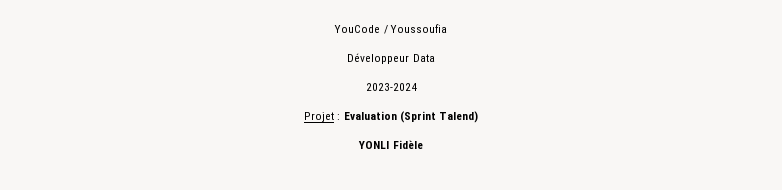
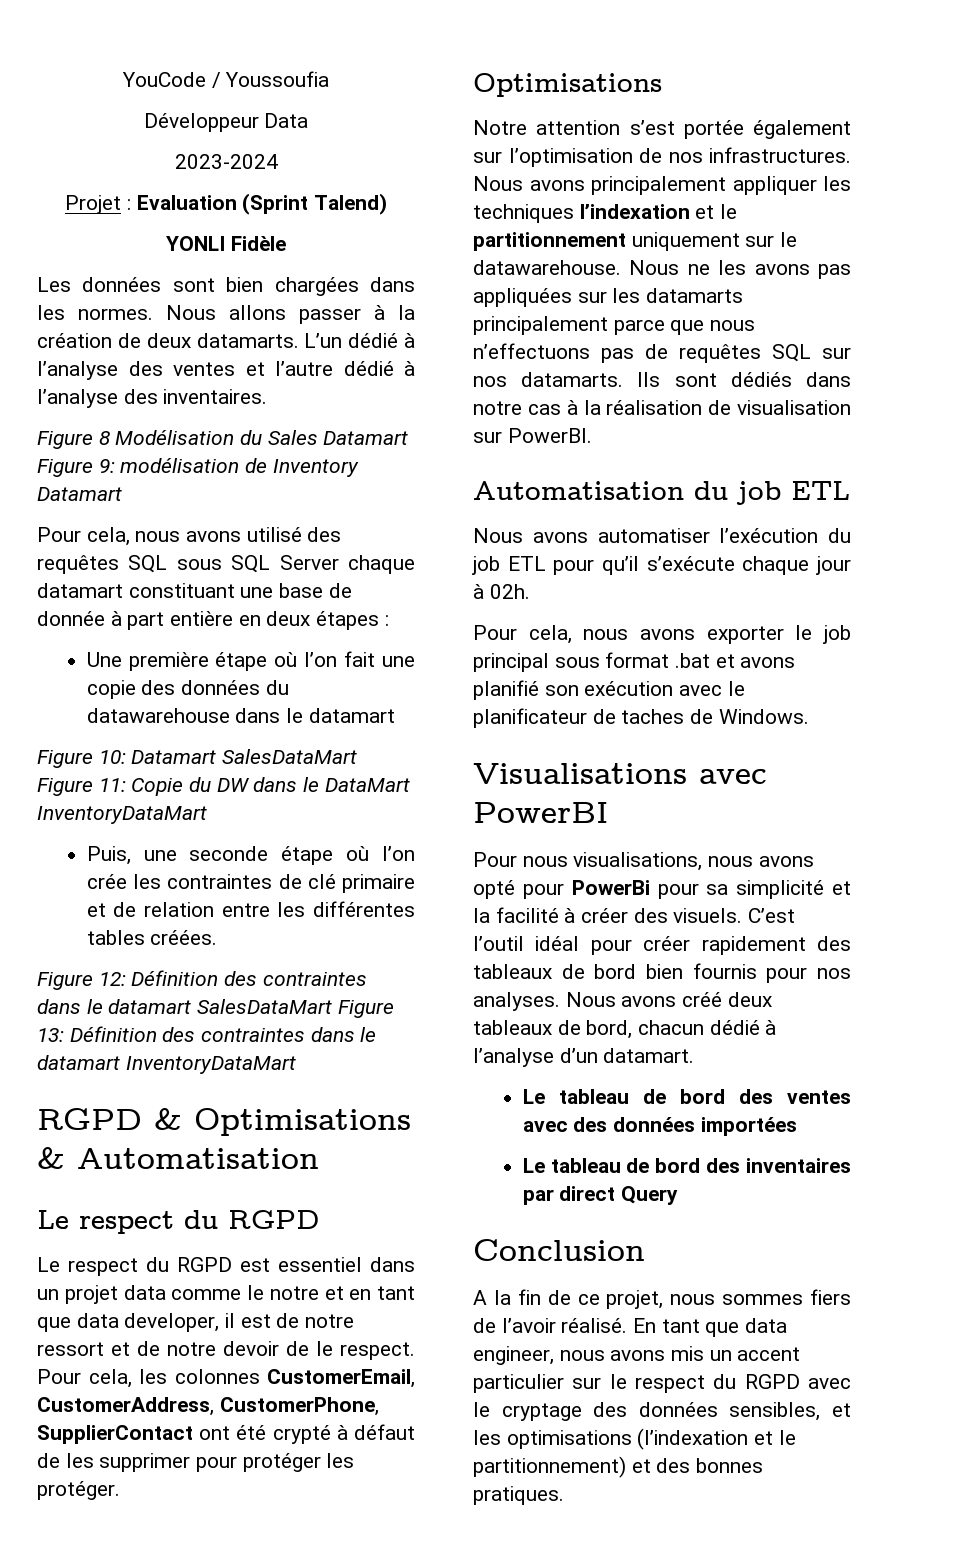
(423, 144) none -> [37,277,415,296] [37,305,415,324] [37,333,415,348] [37,361,415,380] [37,389,268,408] [37,430,409,449] [37,458,359,477] [37,487,122,501] [37,527,342,546] [37,555,415,574] [37,583,352,598] [37,611,389,630] [86,651,415,671] [86,680,289,699] [86,708,395,723] [37,749,358,768] [37,777,410,796] [37,806,207,824] [86,846,415,865] [86,874,415,893] [86,901,415,917] [86,930,218,945] [37,970,367,990] [37,999,394,1018] [37,1026,377,1042] [37,1055,296,1074] [37,1108,411,1136] [37,1147,319,1169] [37,1210,320,1234] [37,1257,415,1276] [37,1285,415,1304] [37,1313,355,1332] [37,1341,415,1360] [37,1369,415,1388] [37,1397,379,1416] [37,1424,415,1444] [37,1453,355,1472] [37,1481,120,1500] [473,73,662,97] [473,120,851,139] [473,147,851,167] [473,176,851,195] [473,204,738,223] [473,232,798,251] [473,260,851,279] [473,288,744,307] [473,316,756,335] [473,343,851,363] [473,372,851,387] [473,400,851,415] [473,428,592,443] [473,481,850,505] [473,528,851,543] [472,556,851,575] [473,584,530,599] [473,625,851,644] [473,652,796,672] [473,680,745,700] [473,708,809,728] [473,763,767,784] [473,802,608,823] [473,852,814,871] [473,880,851,899] [473,907,796,923] [473,936,851,955] [473,963,851,983] [473,992,772,1011] [473,1020,777,1039] [473,1048,695,1067] [522,1089,851,1104] [522,1117,797,1136] [522,1158,851,1173] [522,1186,679,1205] [473,1239,645,1261] [473,1289,851,1309] [473,1318,788,1337] [473,1346,801,1365] [473,1374,851,1393] [473,1402,851,1421] [473,1428,796,1450] [473,1456,764,1478] [473,1486,564,1505] // Les données sont bien chargées dans les normes. Nous allons passer à la création de deux datamarts. L’un dédié à l’analyse des ventes et l’autre dédié à l’analyse des inventaires. // Figure 8 Modélisation du Sales Datamart Figure 9: modélisation de Inventory Datamart // Pour cela, nous avons utilisé des requêtes SQL sous SQL Server chaque datamart constituant une base de donnée à part entière en deux étapes : // Une première étape où l’on fait une copie des données du datawarehouse dans le datamart // Figure 10: Datamart SalesDataMart Figure 11: Copie du DW dans le DataMart InventoryDataMart // Puis, une seconde étape où l’on crée les contraintes de clé primaire et de relation entre les différentes tables créées. // Figure 12: Définition des contraintes dans le datamart SalesDataMart Figure 13: Définition des contraintes dans le datamart InventoryDataMart // RGPD & Optimisations & Automatisation // Le respect du RGPD // Le respect du RGPD est essentiel dans un projet data comme le notre et en tant que data developer, il est de notre ressort et de notre devoir de le respect. Pour cela, les colonnes CustomerEmail, CustomerAddress, CustomerPhone, SupplierContact ont été crypté à défaut de les supprimer pour protéger les protéger. // Optimisations // Notre attention s’est portée également sur l’optimisation de nos infrastructures. Nous avons principalement appliquer les techniques l’indexation et le partitionnement uniquement sur le datawarehouse. Nous ne les avons pas appliquées sur les datamarts principalement parce que nous n’effectuons pas de requêtes SQL sur nos datamarts. Ils sont dédiés dans notre cas à la réalisation de visualisation sur PowerBI. // Automatisation du job ETL // Nous avons automatiser l’exécution du job ETL pour qu’il s’exécute chaque jour à 02h. // Pour cela, nous avons exporter le job principal sous format .bat et avons planifié son exécution avec le planificateur de taches de Windows. // Visualisations avec PowerBI // Pour nous visualisations, nous avons opté pour PowerBi pour sa simplicité et la facilité à créer des visuels. C’est l’outil idéal pour créer rapidement des tableaux de bord bien fournis pour nos analyses. Nous avons créé deux tableaux de bord, chacun dédié à l’analyse d’un datamart. // Le tableau de bord des ventes avec des données importées // Le tableau de bord des inventaires par direct Query // Conclusion // A la fin de ce projet, nous sommes fiers de l’avoir réalisé. En tant que data engineer, nous avons mis un accent particulier sur le respect du RGPD avec le cryptage des données sensibles, et les optimisations (l’indexation et le partitionnement) et des bonnes pratiques.

